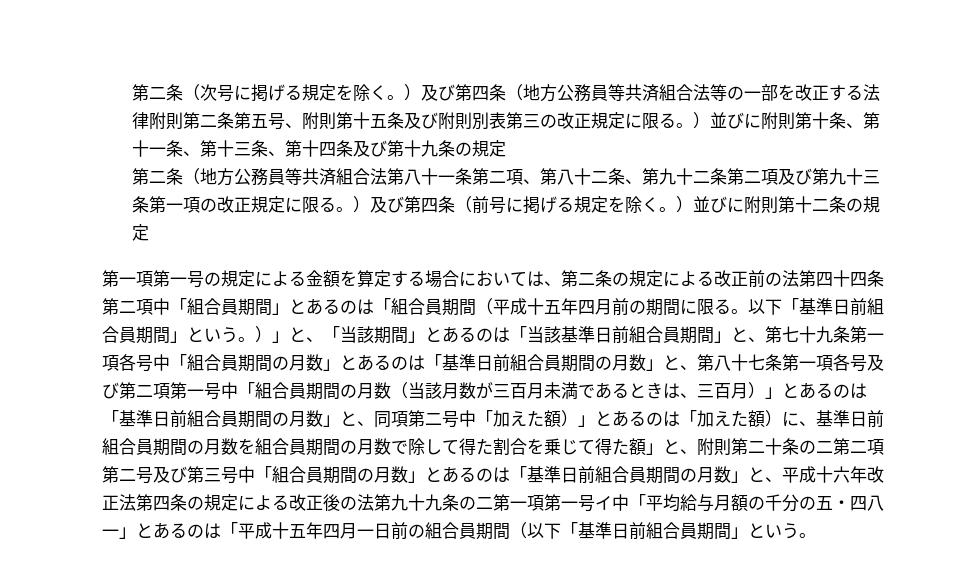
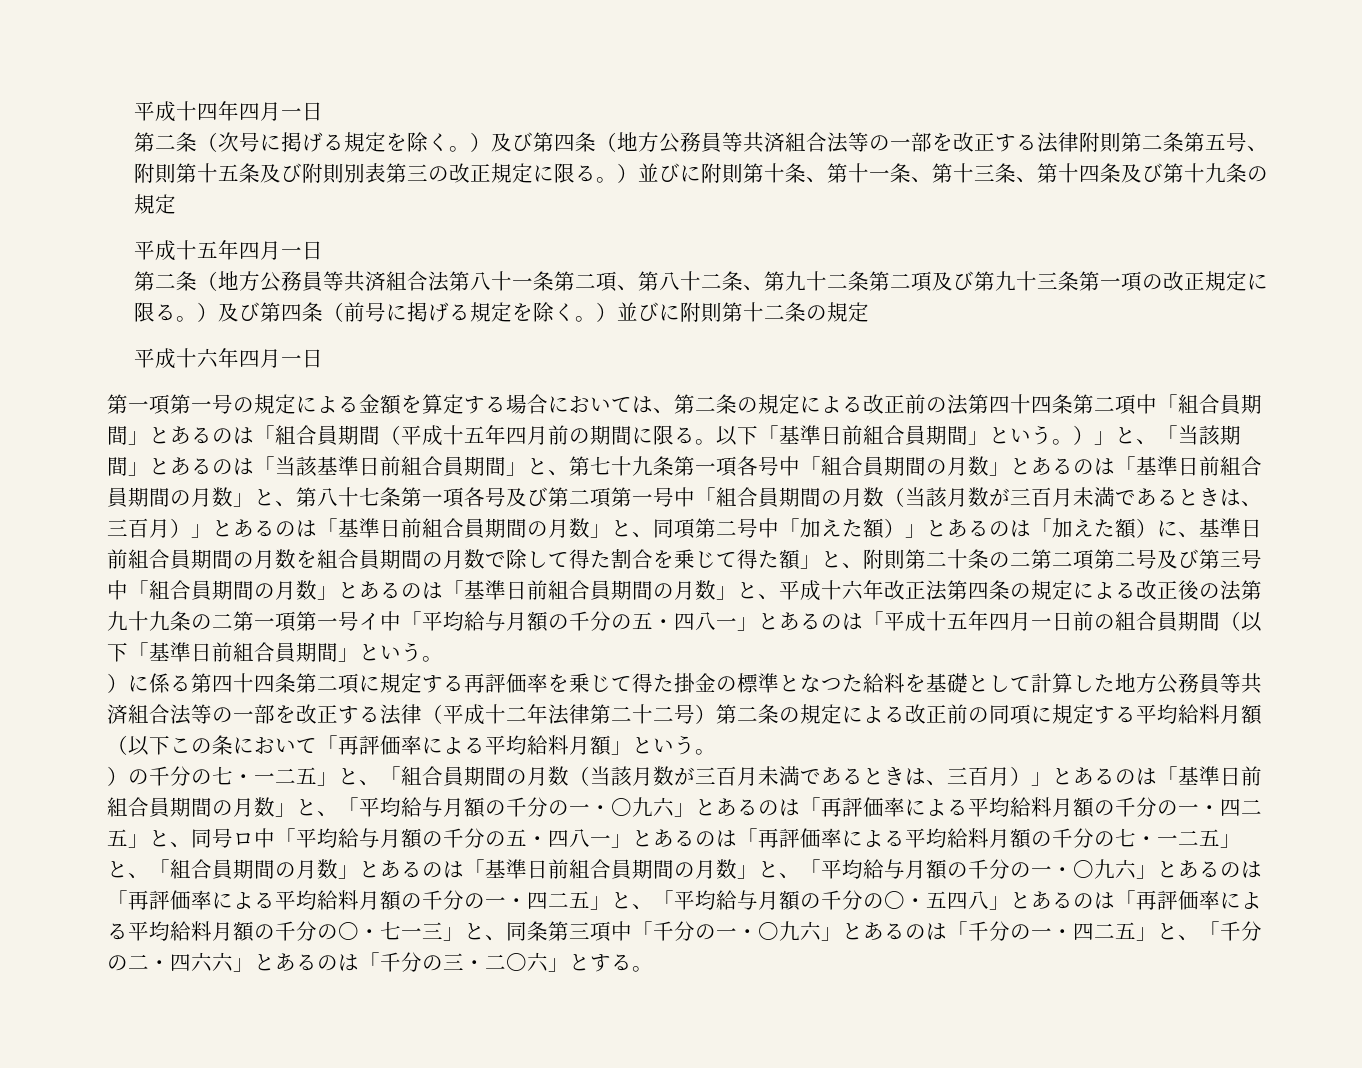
(131, 92) none -> [133,101,323,122] 平成十四年四月一日 //
(506, 148) none -> [133,240,323,261] // 平成十五年四月一日
(149, 232) none -> [133,348,323,369] // 平成十六年四月一日
(816, 535) none -> [107,673,1263,694] [107,704,1263,725] [107,735,717,756] [107,766,1263,787] [107,797,1263,818] [107,828,1242,849] [107,859,1263,880] [107,890,1263,911] [107,921,1263,942] [107,952,654,972] // ）に係る第四十四条第二項に規定する再評価率を乗じて得た掛金の標準となつた給料を基礎として計算した地方公務員等共済組合法等の一部を改正する法律（平成十二年法律第二十二号）第二条の規定による改正前の同項に規定する平均給料月額（以下この条において「再評価率による平均給料月額」という。 // ）の千分の七・一二五」と、「組合員期間の月数（当該月数が三百月未満であるときは、三百月）」とあるのは「基準日前組合員期間の月数」と、「平均給与月額の千分の一・〇九六」とあるのは「再評価率による平均給料月額の千分の一・四二五」と、同号ロ中「平均給与月額の千分の五・四八一」とあるのは「再評価率による平均給料月額の千分の七・一二五」と、「組合員期間の月数」とあるのは「基準日前組合員期間の月数」と、「平均給与月額の千分の一・〇九六」とあるのは「再評価率による平均給料月額の千分の一・四二五」と、「平均給与月額の千分の〇・五四八」とあるのは「再評価率による平均給料月額の千分の〇・七一三」と、同条第三項中「千分の一・〇九六」とあるのは「千分の一・四二五」と、「千分の二・四六六」とあるのは「千分の三・二〇六」とする。

